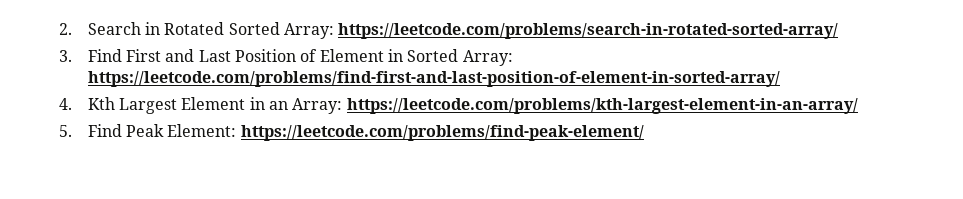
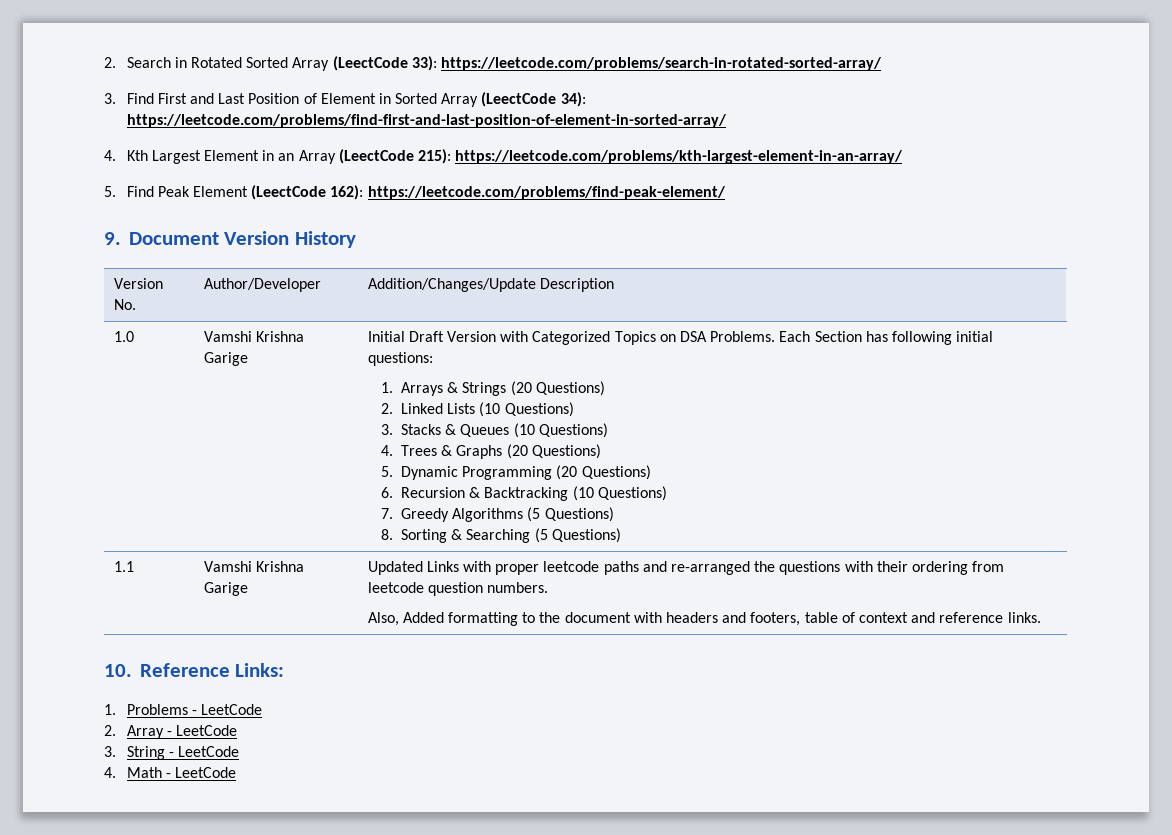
[284,23,335,39] Array: -> [292,56,437,71] Array (LeectCode 33):
[462,50,513,66] Array: -> [441,92,586,107] Array (LeectCode 34):
[292,98,343,114] Array: -> [298,149,451,164] Array (LeectCode 215):
[167,124,644,141] Element: https://leetcode.com/problems/find-peak-element/ -> [192,185,726,200] [104,231,357,248] [113,278,163,289] [113,299,136,310] [203,278,321,292] [367,278,614,292] [113,331,134,342] [203,331,304,342] [203,352,248,366] [367,331,994,345] [367,352,433,366] [381,381,605,396] [381,402,574,417] [381,423,608,438] [381,444,601,459] [381,465,651,480] [381,486,667,501] [381,507,614,522] [381,528,621,543] [113,561,134,572] [203,561,304,572] [203,582,248,596] [367,561,1005,575] [367,582,549,596] [367,612,1041,626] [104,663,285,677] [104,704,262,715] [104,725,237,739] [104,746,239,760] [104,767,236,778] Element (LeectCode 162): https://leetcode.com/problems/find-peak-element/ // 9. Document Version History // Version No. | Author/Developer | Addition/Changes/Update Description // 1.0 | Vamshi Krishna Garige | Initial Draft Version with Categorized Topics on DSA Problems. Each Section has following initial questions: // 1. Arrays & Strings (20 Questions) // 2. Linked Lists (10 Questions) // 3. Stacks & Queues (10 Questions) // 4. Trees & Graphs (20 Questions) // 5. Dynamic Programming (20 Questions) // 6. Recursion & Backtracking (10 Questions) // 7. Greedy Algorithms (5 Questions) // 8. Sorting & Searching (5 Questions) // 1.1 | Vamshi Krishna Garige | Updated Links with proper leetcode paths and re-arranged the questions with their ordering from leetcode question numbers. // Also, Added formatting to the document with headers and footers, table of context and reference links. // 10. Reference Links: // 1. Problems - LeetCode // 2. Array - LeetCode // 3. String - LeetCode // 4. Math - LeetCode

